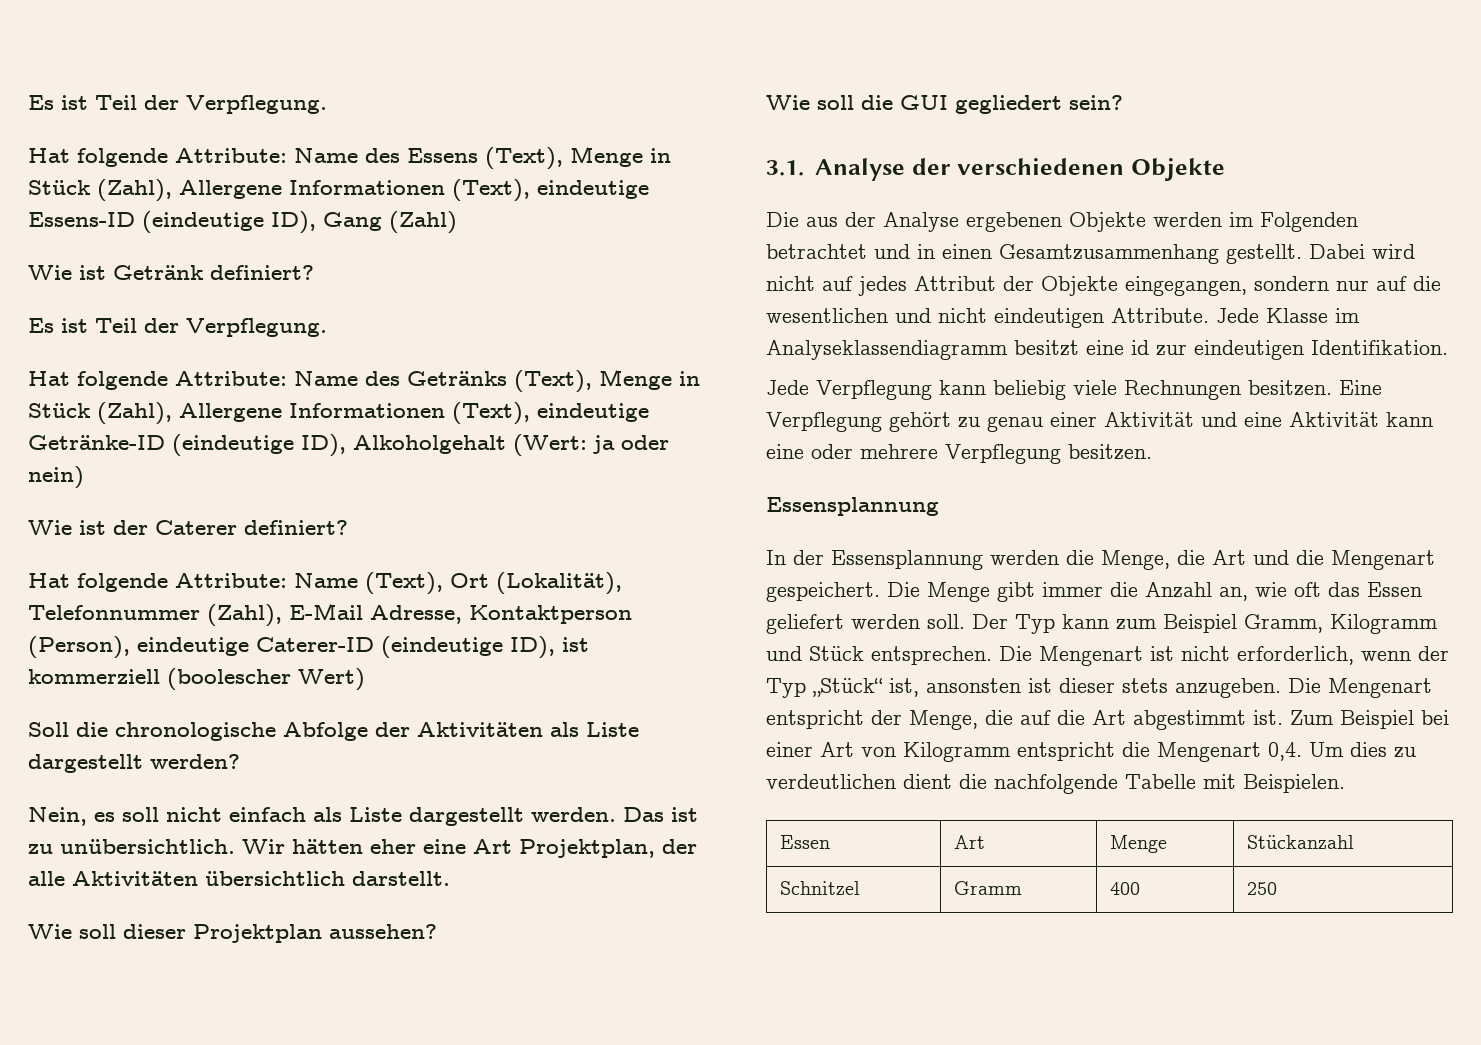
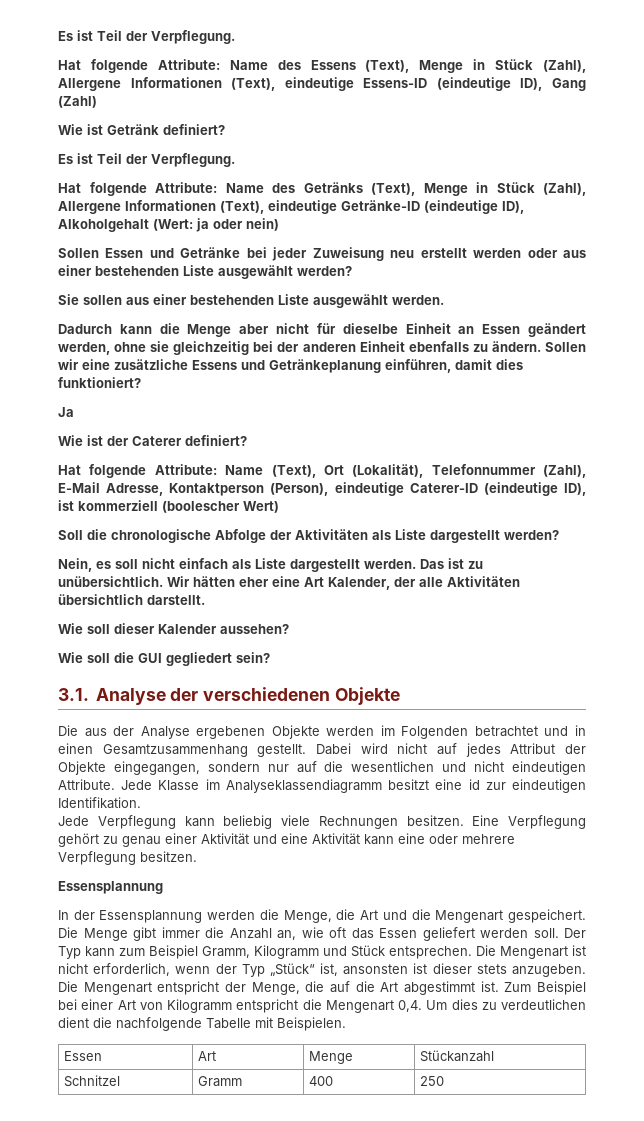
(84, 477) none -> [58,247,586,261] [58,265,352,279] [58,294,444,308] [58,323,586,337] [58,341,586,355] [58,359,523,373] [58,377,141,388] [58,407,74,417] // Sollen Essen und Getränke bei jeder Zuweisung neu erstellt werden oder aus einer bestehenden Liste ausgewählt werden? // Sie sollen aus einer bestehenden Liste ausgewählt werden. // Dadurch kann die Menge aber nicht für dieselbe Einheit an Essen geändert werden, ohne sie gleichzeitig bei der anderen Einheit ebenfalls zu ändern. Sollen wir eine zusätzliche Essens und Getränkeplanung einführen, damit dies funktioniert? // Ja
[519,839,655,858] Projektplan, -> [328,577,390,590] Kalender,
[193,924,322,943] Projektplan -> [158,624,217,634] Kalender

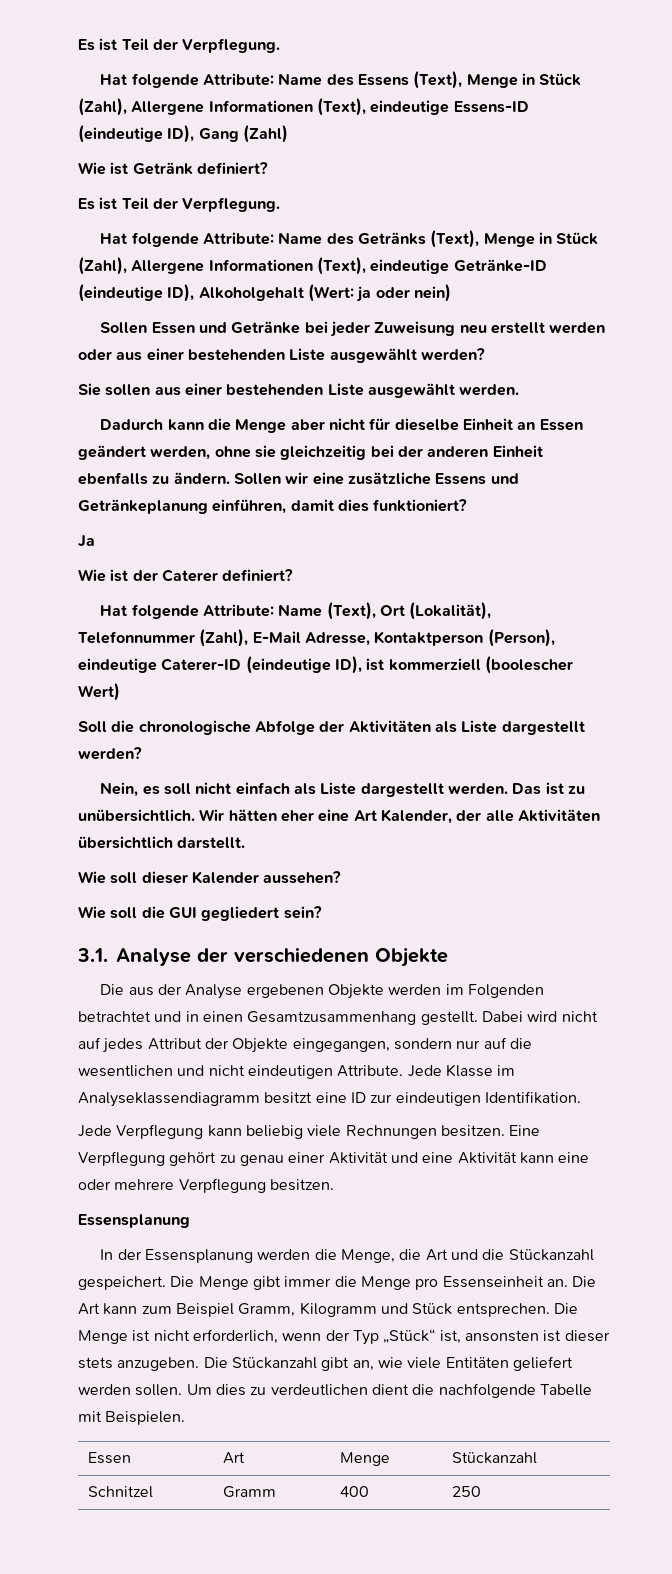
[468,779,480,790] id -> [350,1092,366,1103] ID
[58,881,163,894] Essensplannung -> [78,1214,190,1228] Essensplanung
[99,910,203,923] Essensplannung -> [145,1249,254,1263] Essensplanung
[435,910,504,923] Mengenart -> [508,1249,594,1261] Stückanzahl
[229,927,586,941] [58,946,81,959] Anzahl an, wie oft das Essen geliefert werden soll. Der Typ -> [360,1276,597,1290] [78,1303,100,1315] Menge pro Essenseinheit an. Die Art
[500,946,568,959] Mengenart -> [78,1330,128,1344] Menge
[83,981,587,995] [58,999,422,1013] Mengenart entspricht der Menge, die auf die Art abgestimmt ist. Zum Beispiel bei einer Art von Kilogramm entspricht die Mengenart 0,4. -> [231,1356,573,1371] [78,1384,183,1396] Stückanzahl gibt an, wie viele Entitäten geliefert werden sollen.

